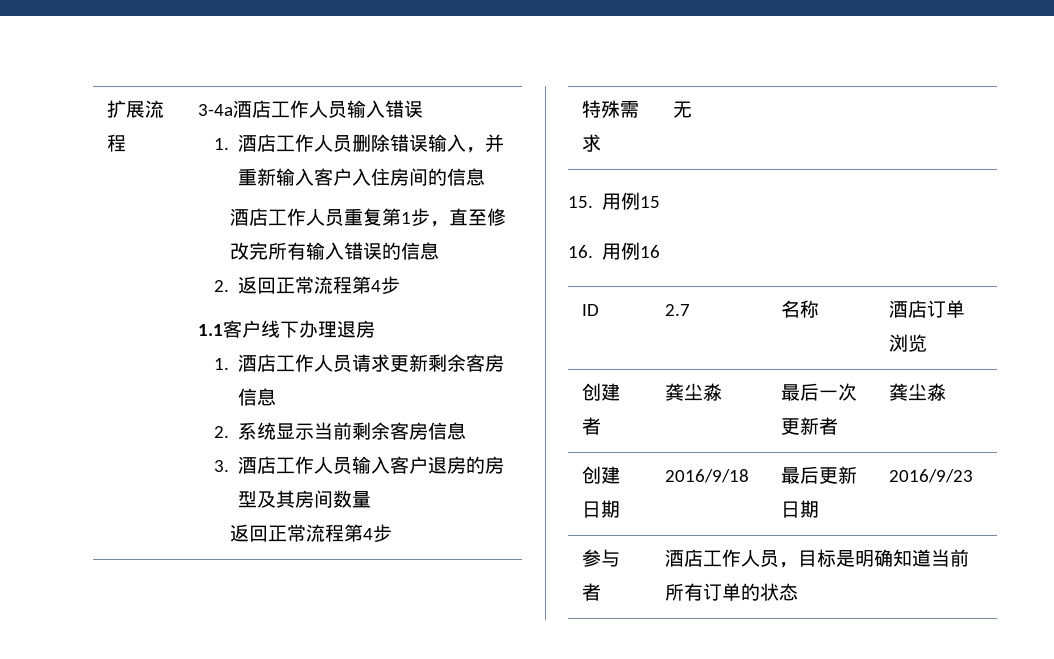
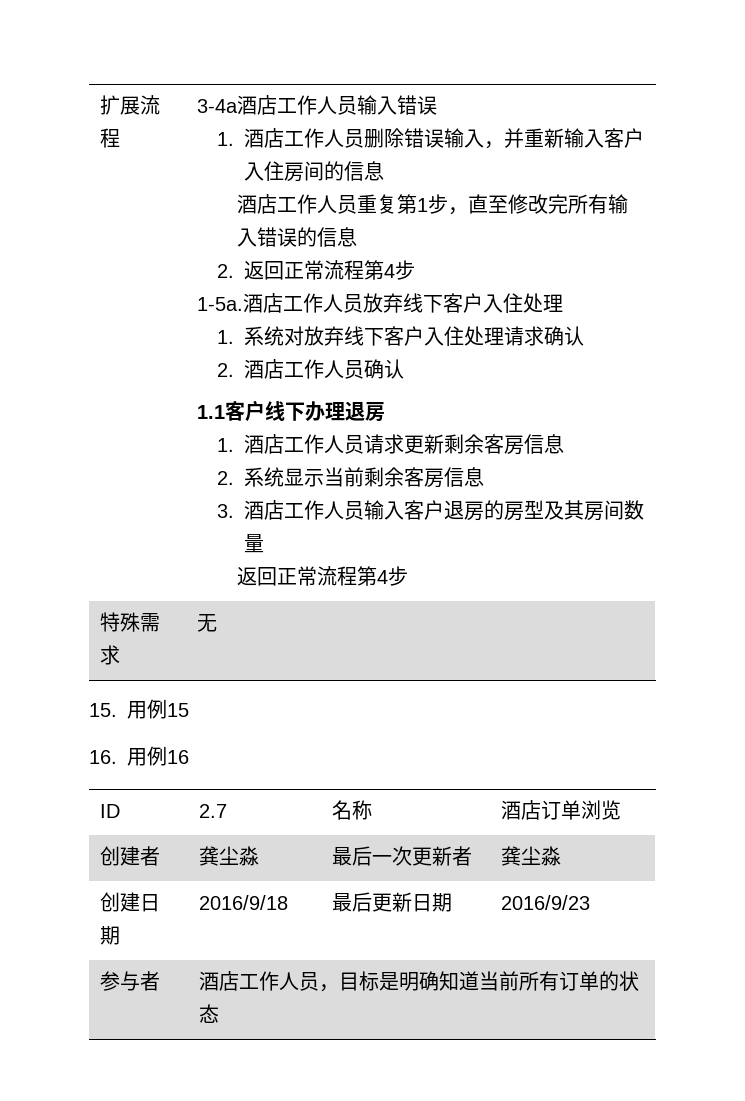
(401, 285) none -> [196,293,563,313] [216,326,584,346] [216,359,404,379] // 1-5a.酒店工作人员放弃线下客户入住处理 // 1.系统对放弃线下客户入住处理请求确认 // 2.酒店工作人员确认

